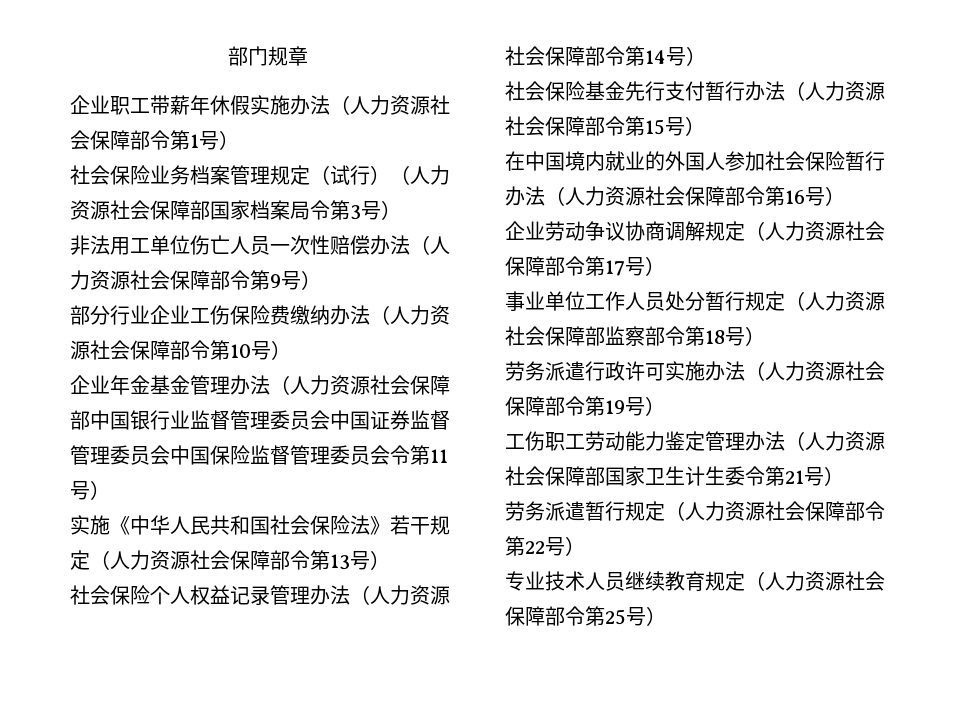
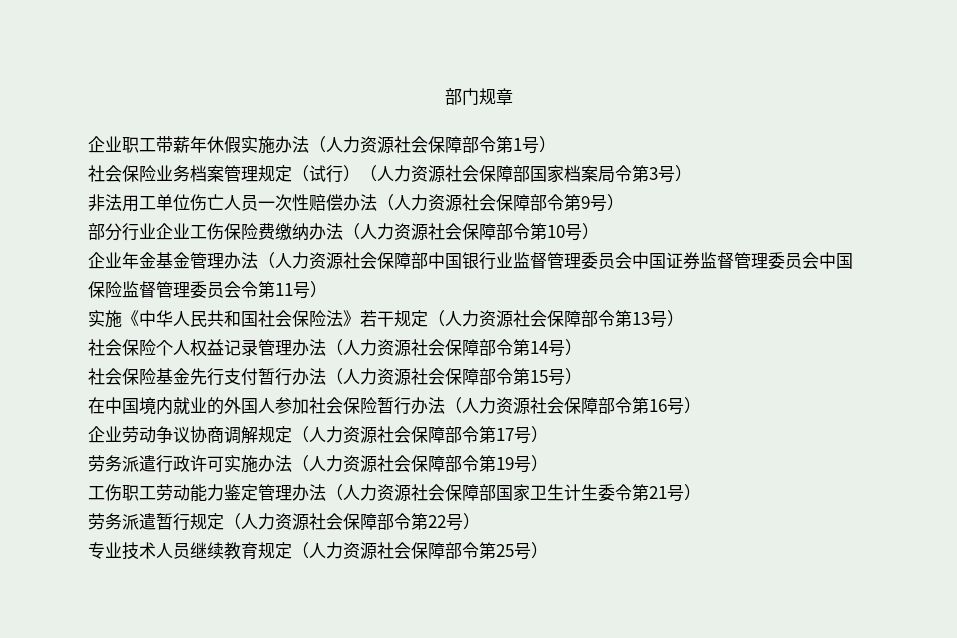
[505,291,885,311] [505,326,765,347] // 事业单位工作人员处分暂行规定（人力资源社会保障部监察部令第18号） -> (548, 434) none

